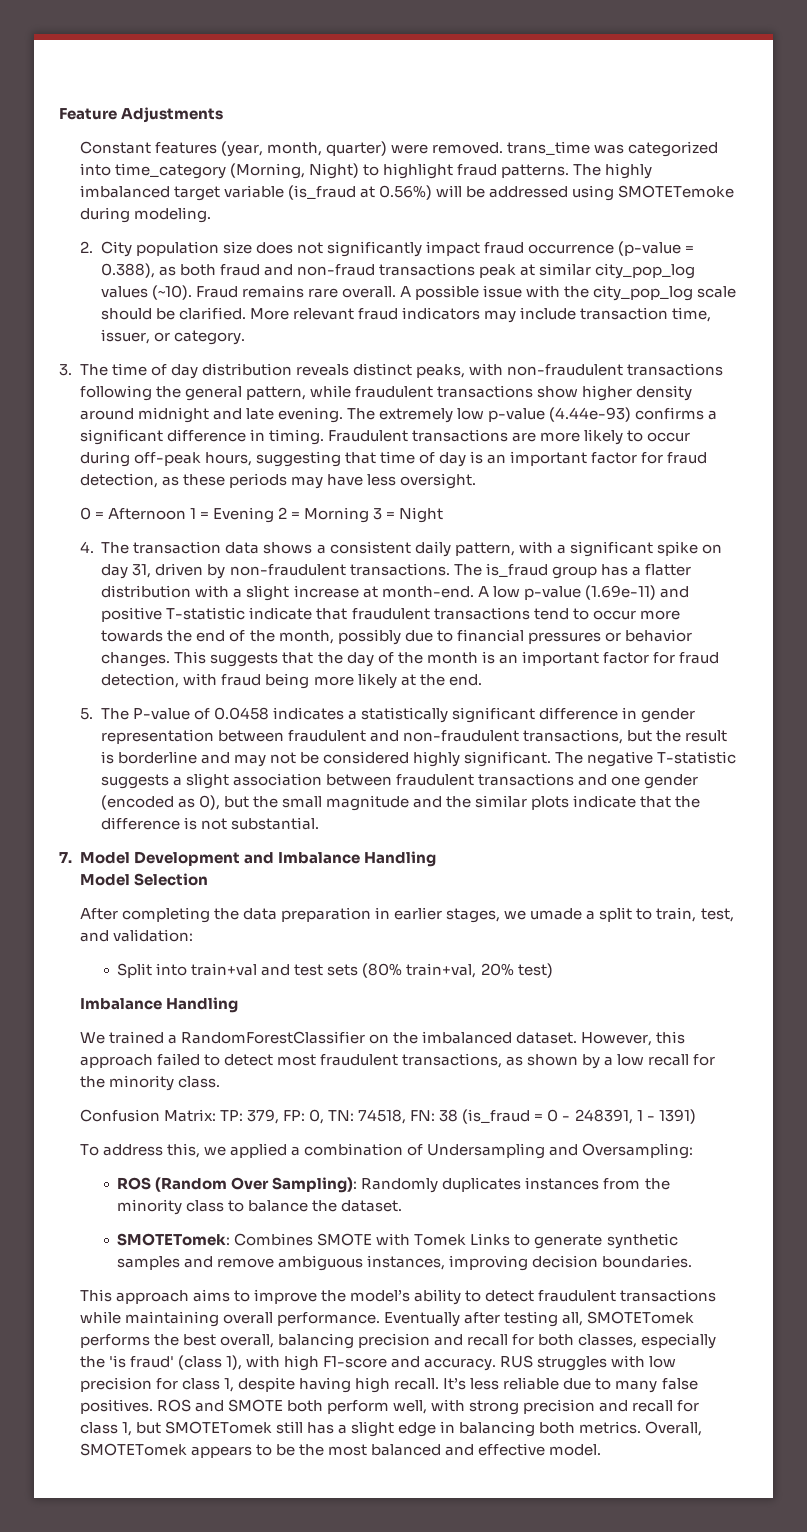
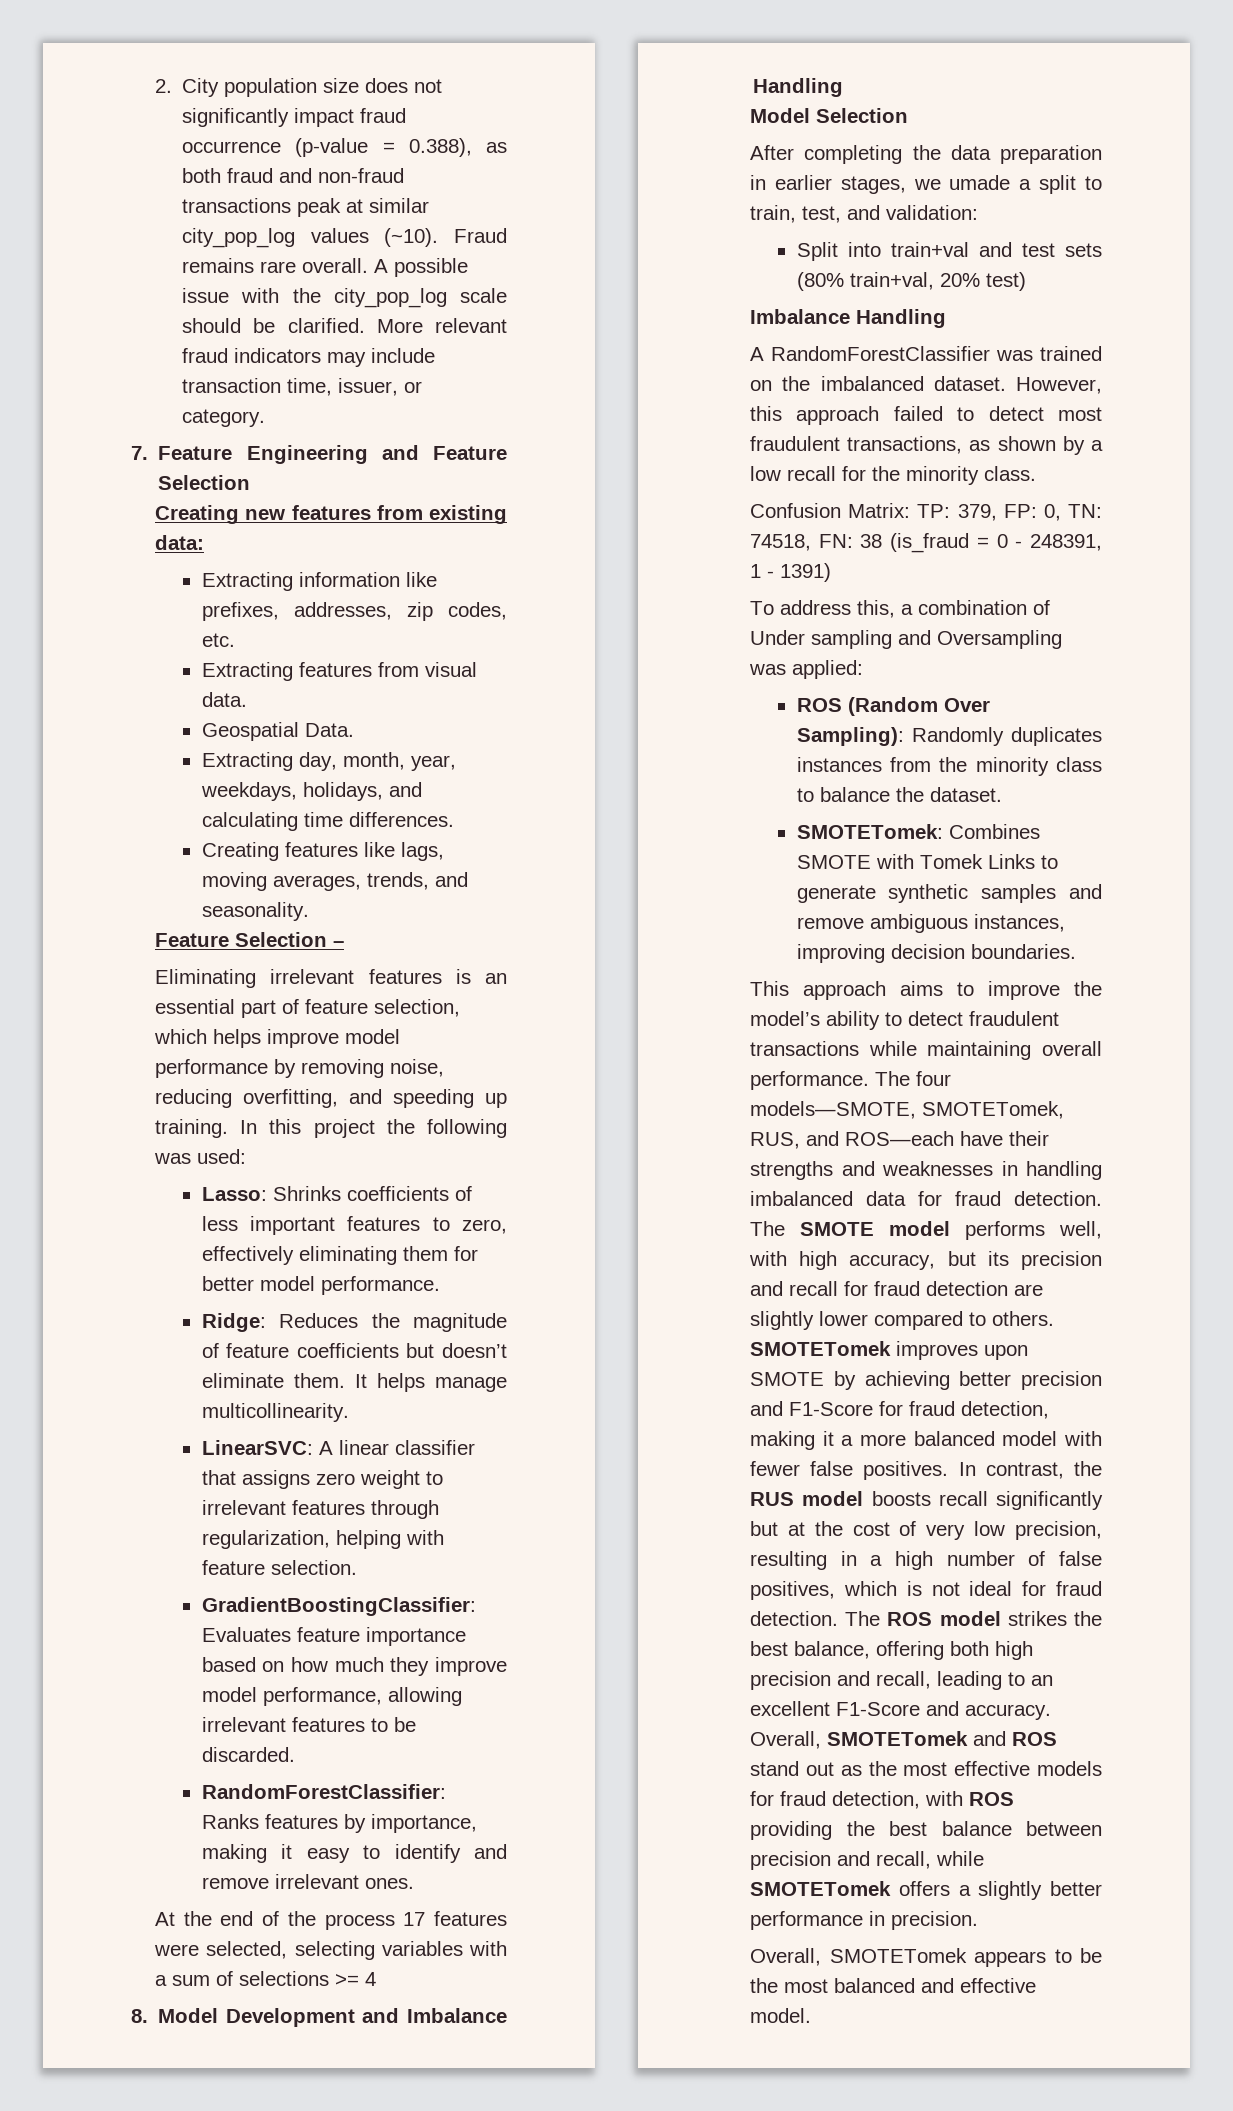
[59,107,224,123] [79,141,719,157] [79,163,653,179] [79,185,735,201] [79,207,211,223] Feature Adjustments // Constant features (year, month, quarter) were removed. trans_time was categorized into time_category (Morning, Night) to highlight fraud patterns. The highly imbalanced target variable (is_fraud at 0.56%) will be addressed using SMOTETemoke during modeling. // -> (155, 86) none
[59,363,724,379] [79,385,693,401] [79,407,718,423] [79,429,691,445] [79,451,708,467] [79,473,477,489] [79,507,444,523] [79,541,722,557] [101,563,691,579] [101,585,689,601] [101,607,680,622] [101,629,692,645] [101,651,720,667] [101,673,482,689] [79,707,696,723] [100,729,728,744] [100,751,737,767] [100,773,699,789] [100,795,701,811] [100,817,319,830] [59,852,72,863] 3. The time of day distribution reveals distinct peaks, with non-fraudulent transactions following the general pattern, while fraudulent transactions show higher density around midnight and late evening. The extremely low p-value (4.44e-93) confirms a significant difference in timing. Fraudulent transactions are more likely to occur during off-peak hours, suggesting that time of day is an important factor for fraud detection, as these periods may have less oversight. // 0 = Afternoon 1 = Evening 2 = Morning 3 = Night // 4. The transaction data shows a consistent daily pattern, with a significant spike on day 31, driven by non-fraudulent transactions. The is_fraud group has a flatter distribution with a slight increase at month-end. A low p-value (1.69e-11) and positive T-statistic indicate that fraudulent transactions tend to occur more towards the end of the month, possibly due to financial pressures or behavior changes. This suggests that the day of the month is an important factor for fraud detection, with fraud being more likely at the end. // 5. The P-value of 0.0458 indicates a statistically significant difference in gender representation between fraudulent and non-fraudulent transactions, but the result is borderline and may not be considered highly significant. The negative T-statistic suggests a slight association between fraudulent transactions and one gender (encoded as 0), but the small magnitude and the similar plots indicate that the difference is not substantial. // 7. -> [131,445,507,464] [158,475,251,490] [155,505,507,524] [155,535,205,550] [201,572,437,591] [201,602,507,621] [201,633,235,647] [201,662,477,681] [201,692,247,707] [201,722,354,741] [201,752,456,771] [200,782,422,801] [201,812,454,831] [201,842,444,861] [201,872,468,891] [201,902,309,921] [155,932,345,947] [155,969,507,988] [155,999,461,1018] [154,1029,401,1048] [155,1059,445,1078] [155,1089,507,1108] [155,1119,507,1138] [154,1149,247,1164] [201,1186,472,1201] [201,1216,508,1235] [201,1246,478,1265] [201,1276,440,1295] [201,1313,507,1332] [201,1343,508,1358] [201,1373,508,1392] [201,1403,349,1422] [201,1440,475,1455] [201,1470,443,1489] [201,1500,439,1519] [201,1530,444,1549] [201,1560,357,1575] [201,1597,476,1616] [201,1627,466,1646] [201,1657,508,1676] [201,1687,462,1706] [201,1717,416,1732] [201,1747,295,1762] [201,1784,446,1799] [201,1814,477,1833] [201,1844,507,1863] [201,1874,414,1889] [155,1911,507,1930] [154,1941,507,1960] [155,1971,377,1986] [131,2009,148,2023] 7. Feature Engineering and Feature Selection // Creating new features from existing data: // Extracting information like prefixes, addresses, zip codes, etc. // Extracting features from visual data. // Geospatial Data. // Extracting day, month, year, weekdays, holidays, and calculating time differences. // Creating features like lags, moving averages, trends, and seasonality. // Feature Selection – // Eliminating irrelevant features is an essential part of feature selection, which helps improve model performance by removing noise, reducing overfitting, and speeding up training. In this project the following was used: // Lasso: Shrinks coefficients of less important features to zero, effectively eliminating them for better model performance. // Ridge: Reduces the magnitude of feature coefficients but doesn’t eliminate them. It helps manage multicollinearity. // LinearSVC: A linear classifier that assigns zero weight to irrelevant features through regularization, helping with feature selection. // GradientBoostingClassifier: Evaluates feature importance based on how much they improve model performance, allowing irrelevant features to be discarded. // RandomForestClassifier: Ranks features by importance, making it easy to identify and remove irrelevant ones. // At the end of the process 17 features were selected, selecting variables with a sum of selections >= 4 // 8.
[79,1031,365,1044] We trained a RandomForestClassifier -> [750,346,1102,361] A RandomForestClassifier was trained
[203,1143,288,1158] we applied -> (896, 609) none
[427,1143,694,1159] Undersampling and Oversampling: -> [750,630,1063,649] [749,660,864,679] Under sampling and Oversampling was applied:
[384,1311,695,1327] [79,1333,717,1349] [79,1355,677,1371] [79,1377,698,1393] [79,1399,700,1415] [79,1421,642,1437] Eventually after testing all, SMOTETomek performs the best overall, balancing precision and recall for both classes, especially the 'is fraud' (class 1), with high F1-score and accuracy. RUS struggles with low precision for class 1, despite having high recall. It’s less reliable due to many false positives. ROS and SMOTE both perform well, with strong precision and recall for class 1, but SMOTETomek still has a slight edge in balancing both metrics. -> [875,1071,952,1086] [750,1101,1065,1119] [750,1131,1050,1149] [750,1161,1102,1180] [750,1191,1102,1206] [750,1221,1102,1240] [749,1251,1102,1270] [750,1281,1044,1296] [750,1311,1055,1330] [750,1341,1029,1360] [750,1371,1102,1390] [750,1401,1050,1419] [750,1431,1102,1450] [750,1461,1102,1480] [750,1491,1103,1510] [750,1521,1102,1540] [750,1551,1102,1570] [750,1581,1102,1600] [750,1611,1102,1626] [750,1641,1034,1660] [750,1671,1054,1690] [750,1701,1052,1720] [750,1731,1058,1749] [750,1761,1102,1776] [750,1791,1015,1809] [750,1821,1102,1840] [750,1851,985,1870] [750,1881,1102,1900] [750,1911,979,1930] The four models—SMOTE, SMOTETomek, RUS, and ROS—each have their strengths and weaknesses in handling imbalanced data for fraud detection. The SMOTE model performs well, with high accuracy, but its precision and recall for fraud detection are slightly lower compared to others. SMOTETomek improves upon SMOTE by achieving better precision and F1-Score for fraud detection, making it a more balanced model with fewer false positives. In contrast, the RUS model boosts recall significantly but at the cost of very low precision, resulting in a high number of false positives, which is not ideal for fraud detection. The ROS model strikes the best balance, offering both high precision and recall, leading to an excellent F1-Score and accuracy. Overall, SMOTETomek and ROS stand out as the most effective models for fraud detection, with ROS providing the best balance between precision and recall, while SMOTETomek offers a slightly better performance in precision. //

